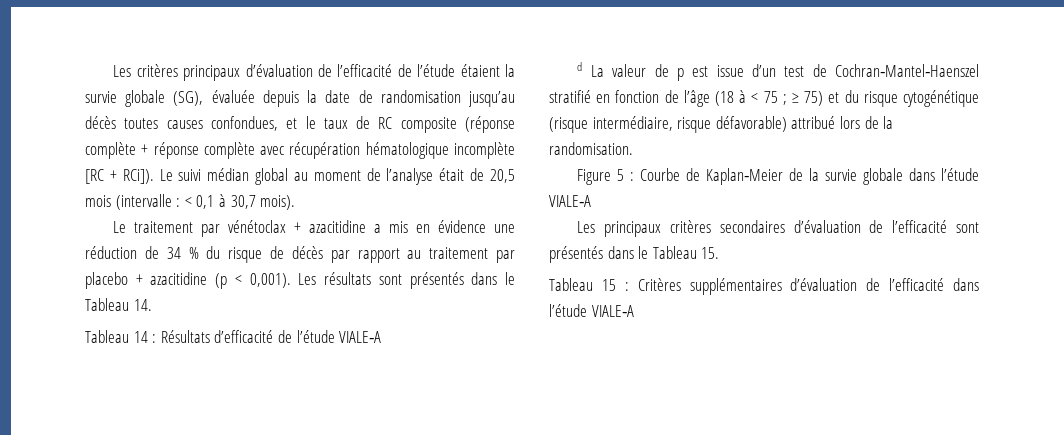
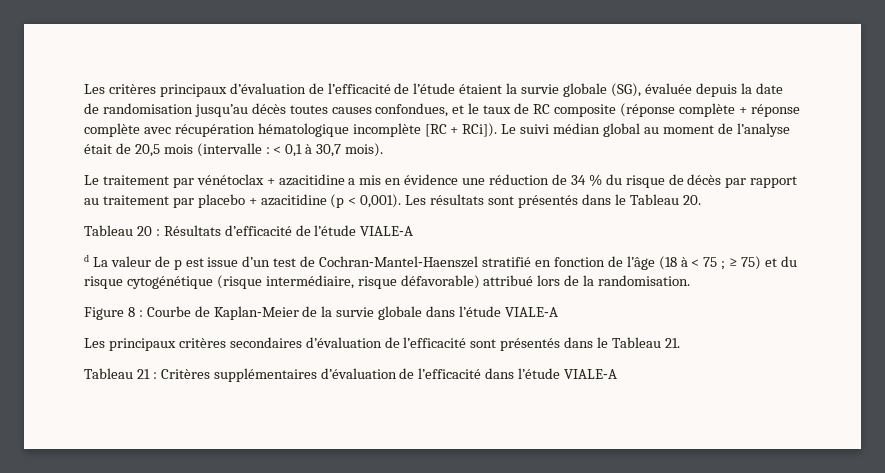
[133,299,152,311] [85,330,148,343] 14. // Tableau 14 -> [682,195,701,205] [84,225,152,236] 20. // Tableau 20
[617,169,625,181] 5 -> [127,307,135,317] 8
[701,247,720,259] [549,278,616,291] 15. // Tableau 15 -> [664,338,680,348] [84,368,150,379] 21. // Tableau 21

